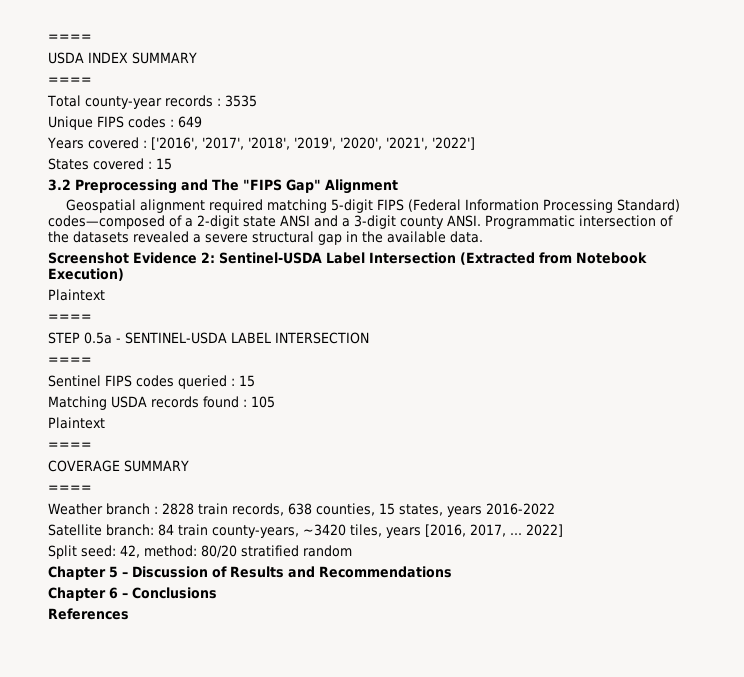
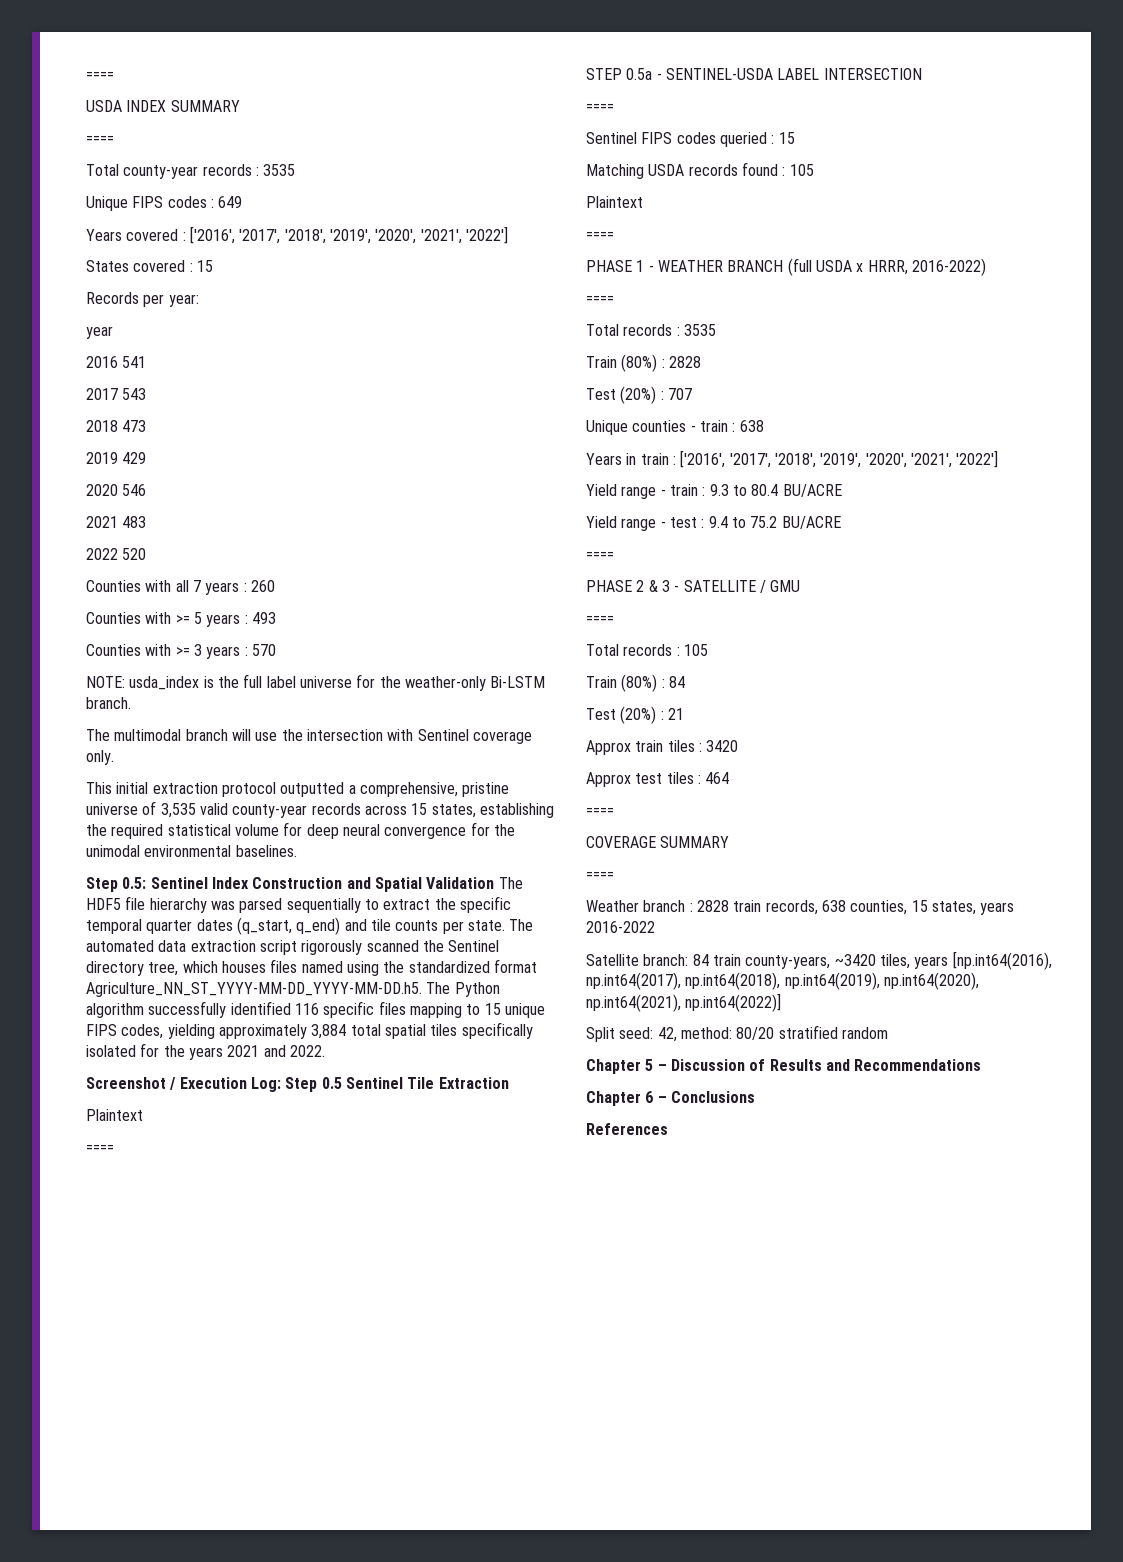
[48,179,398,194] [65,199,680,213] [48,215,673,229] [48,231,483,245] [48,252,647,265] [48,268,124,281] 3.2 Preprocessing and The "FIPS Gap" Alignment // Geospatial alignment required matching 5-digit FIPS (Federal Information Processing Standard) codes—composed of a 2-digit state ANSI and a 3-digit county ANSI. Programmatic intersection of the datasets revealed a severe structural gap in the available data. // Screenshot Evidence 2: Sentinel-USDA Label Intersection (Extracted from Notebook Execution) -> [86,292,199,307] [86,326,113,339] [86,356,147,368] [86,388,147,400] [86,420,147,432] [86,452,147,464] [86,484,147,496] [86,516,147,528] [86,548,147,560] [86,580,275,595] [86,612,276,627] [86,644,276,659] [86,674,546,691] [86,697,131,709] [86,729,532,744] [86,750,114,765] [86,782,510,797] [86,801,554,818] [86,822,515,839] [86,845,297,857] [86,877,523,892] [86,896,511,913] [86,917,534,935] [86,940,500,955] [86,959,537,976] [86,982,500,997] [86,1001,545,1018] [86,1022,533,1039] [86,1043,325,1060] [86,1077,509,1092] Records per year: // year // 2016 541 // 2017 543 // 2018 473 // 2019 429 // 2020 546 // 2021 483 // 2022 520 // Counties with all 7 years : 260 // Counties with >= 5 years : 493 // Counties with >= 3 years : 570 // NOTE: usda_index is the full label universe for the weather-only Bi-LSTM branch. // The multimodal branch will use the intersection with Sentinel coverage only. // This initial extraction protocol outputted a comprehensive, pristine universe of 3,535 valid county-year records across 15 states, establishing the required statistical volume for deep neural convergence for the unimodal environmental baselines. // Step 0.5: Sentinel Index Construction and Spatial Validation The HDF5 file hierarchy was parsed sequentially to extract the specific temporal quarter dates (q_start, q_end) and tile counts per state. The automated data extraction script rigorously scanned the Sentinel directory tree, which houses files named using the standardized format Agriculture_NN_ST_YYYY-MM-DD_YYYY-MM-DD.h5. The Python algorithm successfully identified 116 specific files mapping to 15 unique FIPS codes, yielding approximately 3,884 total spatial tiles specifically isolated for the years 2021 and 2022. // Screenshot / Execution Log: Step 0.5 Sentinel Tile Extraction
(92, 445) none -> [586,258,986,276] [586,295,614,304] [586,324,716,336] [586,354,701,372] [586,386,692,404] [586,420,764,435] [586,450,999,468] [586,484,842,499] [586,516,841,531] [586,551,614,560] [586,580,801,593] [586,615,614,624] [586,644,708,656] [586,674,685,692] [586,706,684,724] [586,740,739,755] [586,772,730,787] [586,807,614,816] // PHASE 1 - WEATHER BRANCH (full USDA x HRRR, 2016-2022) // ==== // Total records : 3535 // Train (80%) : 2828 // Test (20%) : 707 // Unique counties - train : 638 // Years in train : ['2016', '2017', '2018', '2019', '2020', '2021', '2022'] // Yield range - train : 9.3 to 80.4 BU/ACRE // Yield range - test : 9.4 to 75.2 BU/ACRE // ==== // PHASE 2 & 3 - SATELLITE / GMU // ==== // Total records : 105 // Train (80%) : 84 // Test (20%) : 21 // Approx train tiles : 3420 // Approx test tiles : 464 // ====
[425,524,563,537] [2016, 2017, ... 2022] -> [952,951,1052,970] [586,972,979,990] [586,993,782,1012] [np.int64(2016), np.int64(2017), np.int64(2018), np.int64(2019), np.int64(2020), np.int64(2021), np.int64(2022)]

